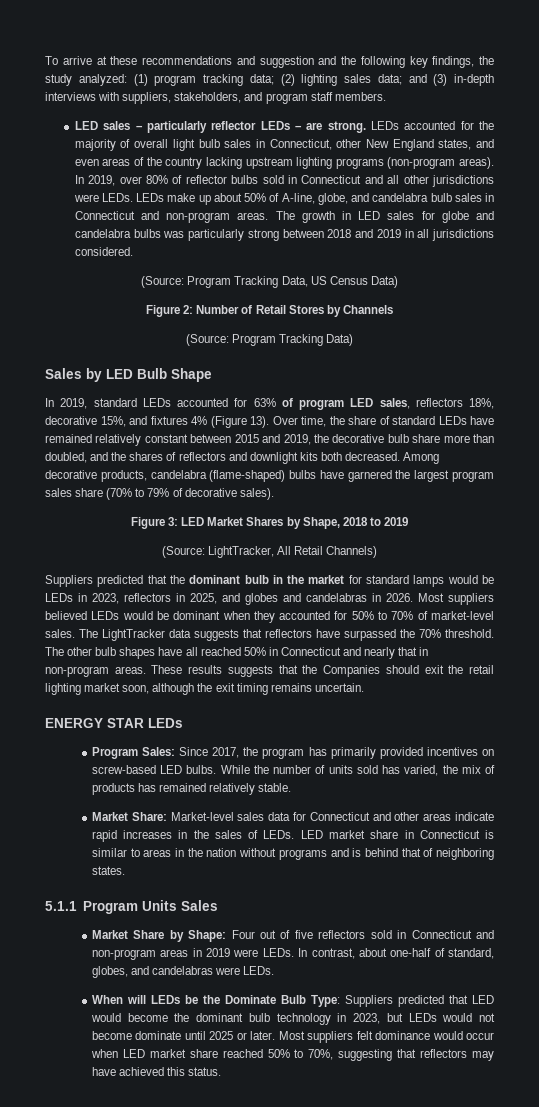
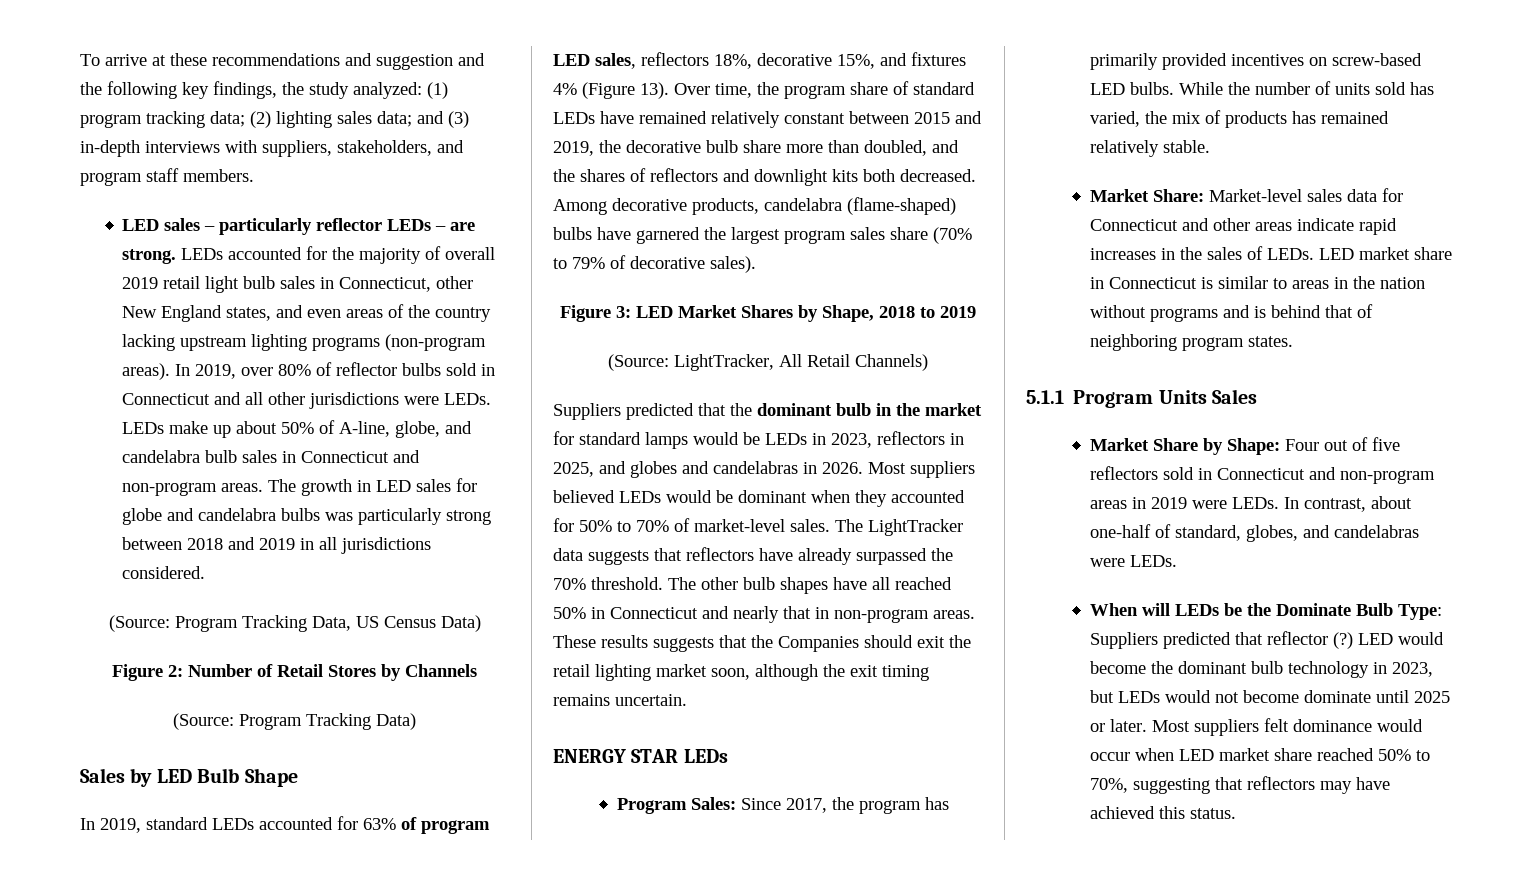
(169, 143) none -> [122,276,201,289] 2019 retail
(345, 420) none -> [784,85,846,99] program
(340, 633) none -> [798,548,852,565] already
(495, 854) none -> [1182,337,1245,351] program
(468, 999) none -> [1267,631,1354,649] reflector (?)

